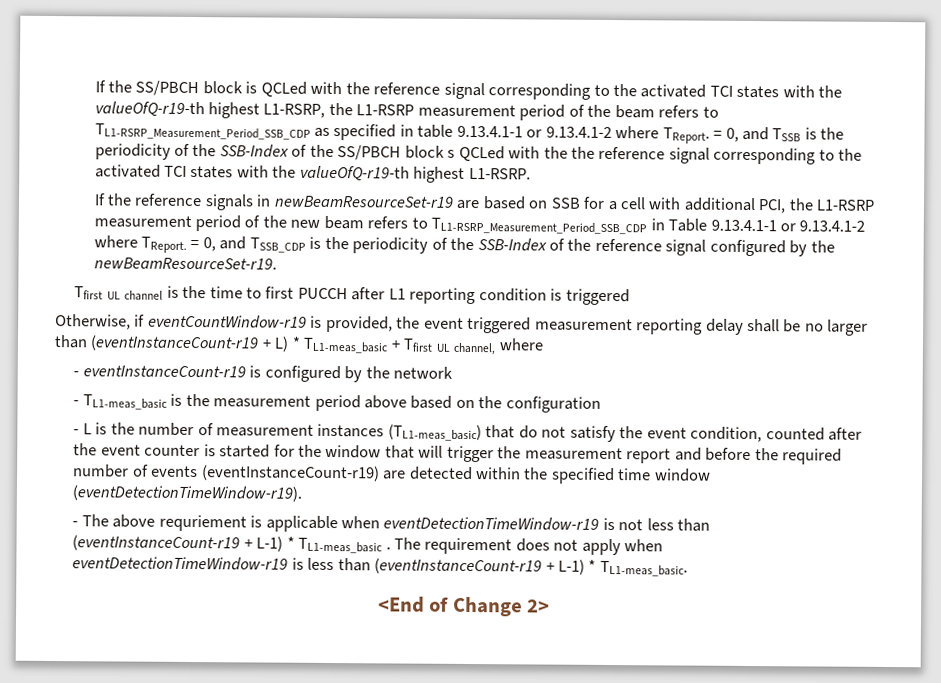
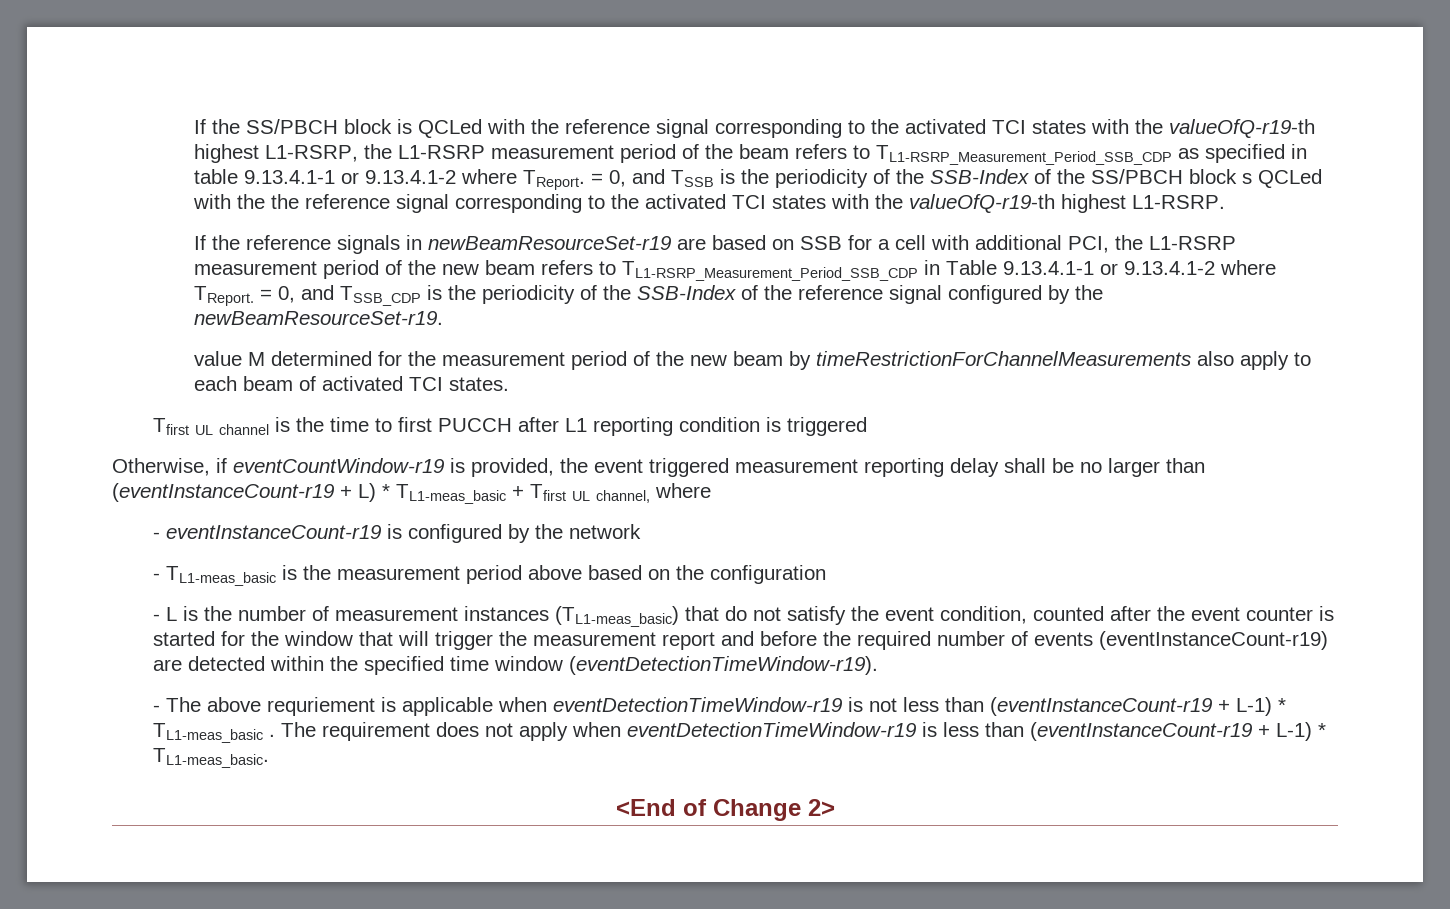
(277, 263) none -> [193,351,1311,370] [193,376,509,391] // value M determined for the measurement period of the new beam by timeRestrictionForChannelMeasurements also apply to each beam of activated TCI states.

